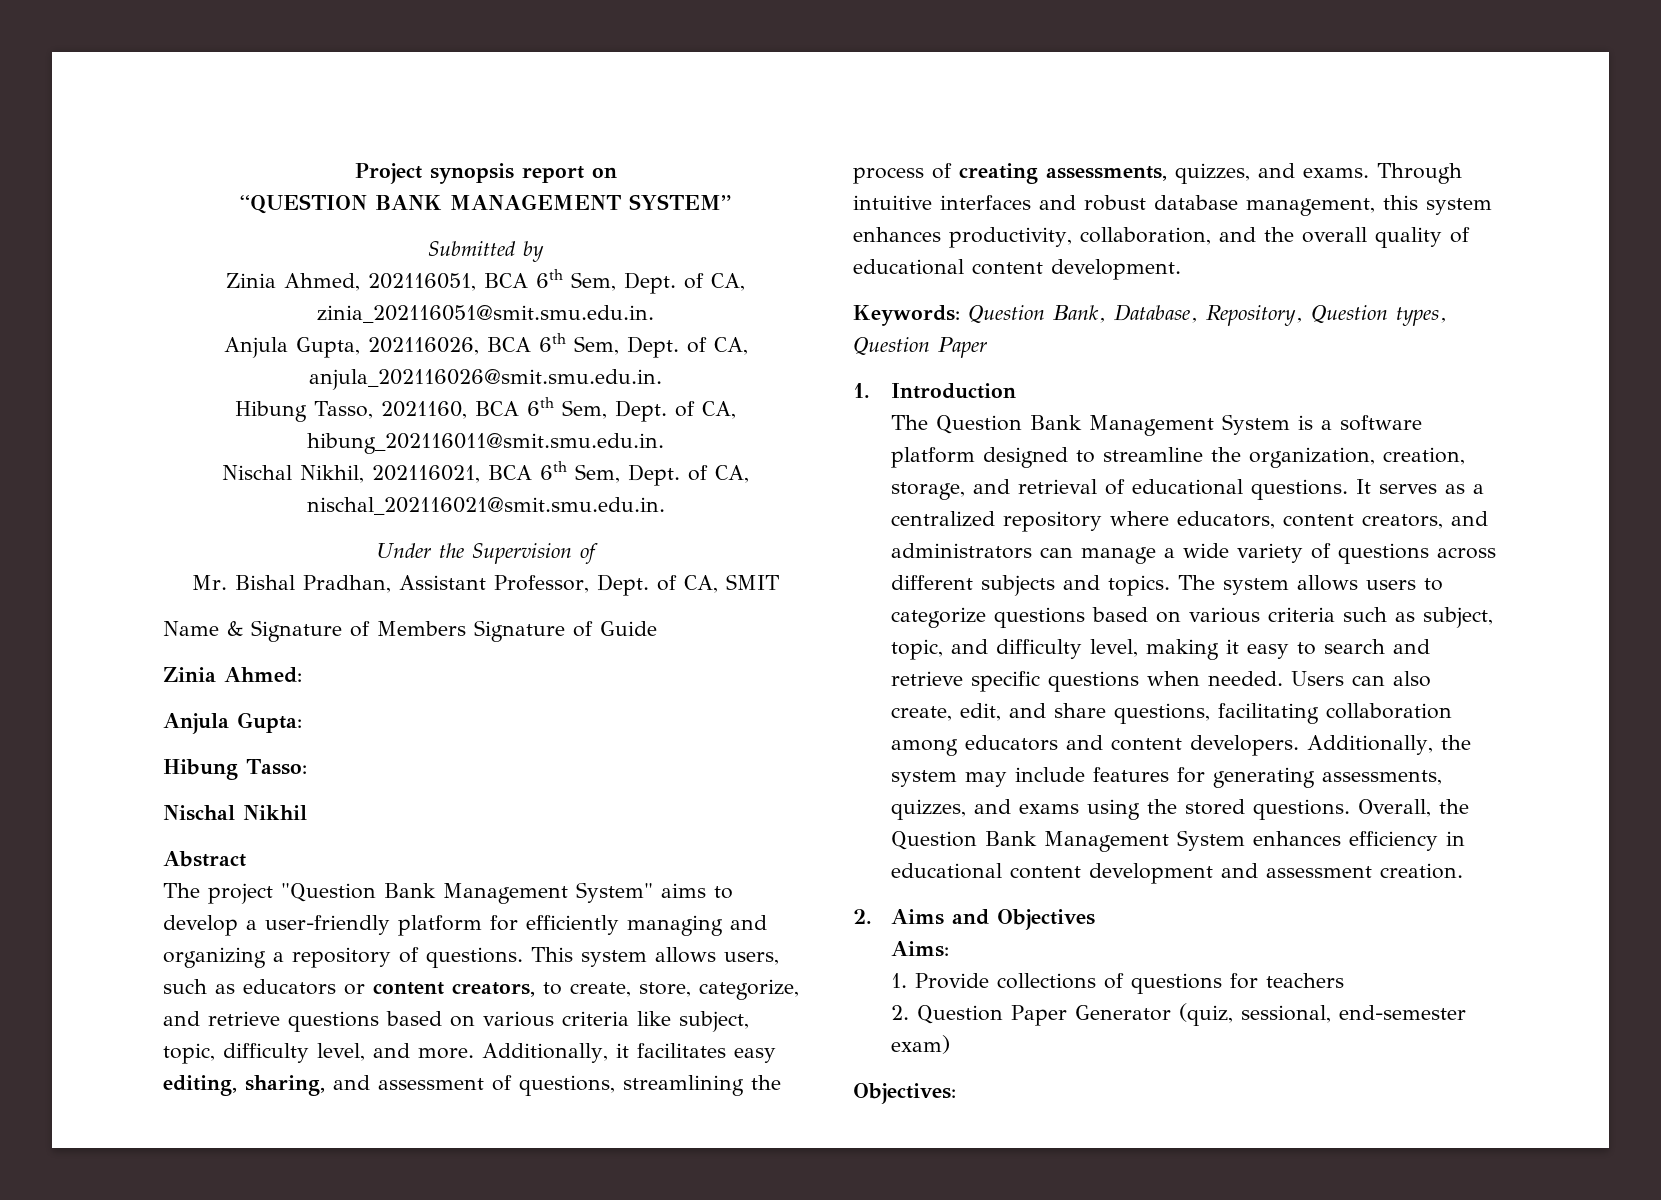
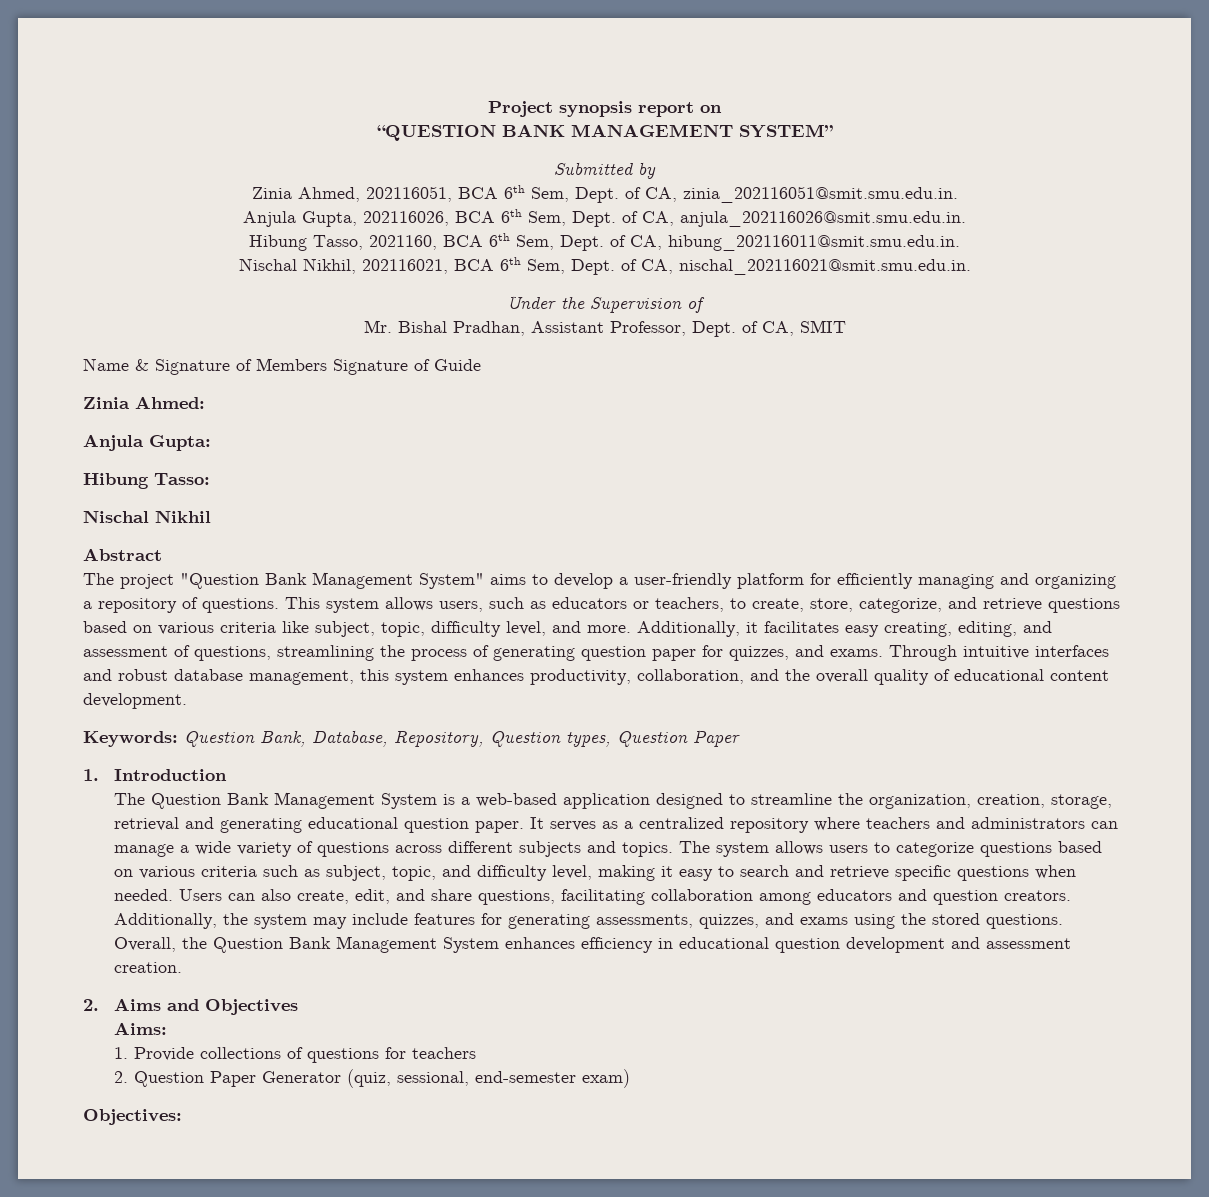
[373,982,535,997] content creators, -> [655,597,724,612] teachers,
[163,1075,325,1096] editing, sharing, -> [884,621,1017,637] creating, editing,
[959,163,1167,184] creating assessments, -> [493,645,723,661] generating question paper for
[1340,415,1423,431] [891,447,976,468] software platform -> [476,793,651,809] web-based application
[973,479,1349,500] and retrieval of educational questions. -> [114,817,525,833] retrieval and generating educational question paper.
[1177,511,1444,529] educators, content creators, -> [866,817,931,829] teachers
[1111,735,1300,756] content developers. -> [933,890,1072,905] question creators.
[1010,866,1082,879] content -> [775,938,841,953] question

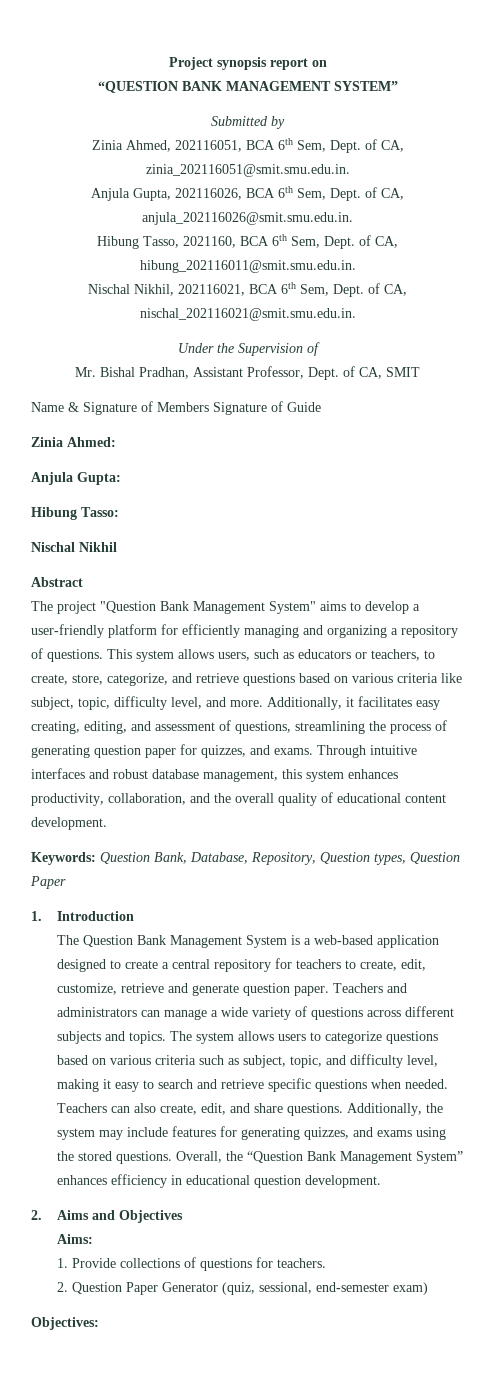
[751,793,1113,809] [114,817,931,833] streamline the organization, creation, storage, retrieval and generating educational question paper. It serves as a centralized repository where teachers -> [125,958,427,972] [57,983,384,996] create a central repository for teachers to create, edit, customize, retrieve and generate question paper. Teachers
[179,889,223,901] Users -> [57,1103,108,1113] Teachers
[478,889,1072,905] questions, facilitating collaboration among educators and question creators. -> [287,1103,344,1116] questions.
[596,914,694,928] assessments, -> (301, 1133) none
[213,936,500,953] Question Bank Management System -> [247,1151,464,1164] “Question Bank Management System”
[846,937,1072,953] [114,962,183,973] development and assessment creation. -> [305,1175,382,1188] development.
[412,1047,477,1059] teachers -> [277,1258,327,1268] teachers.

